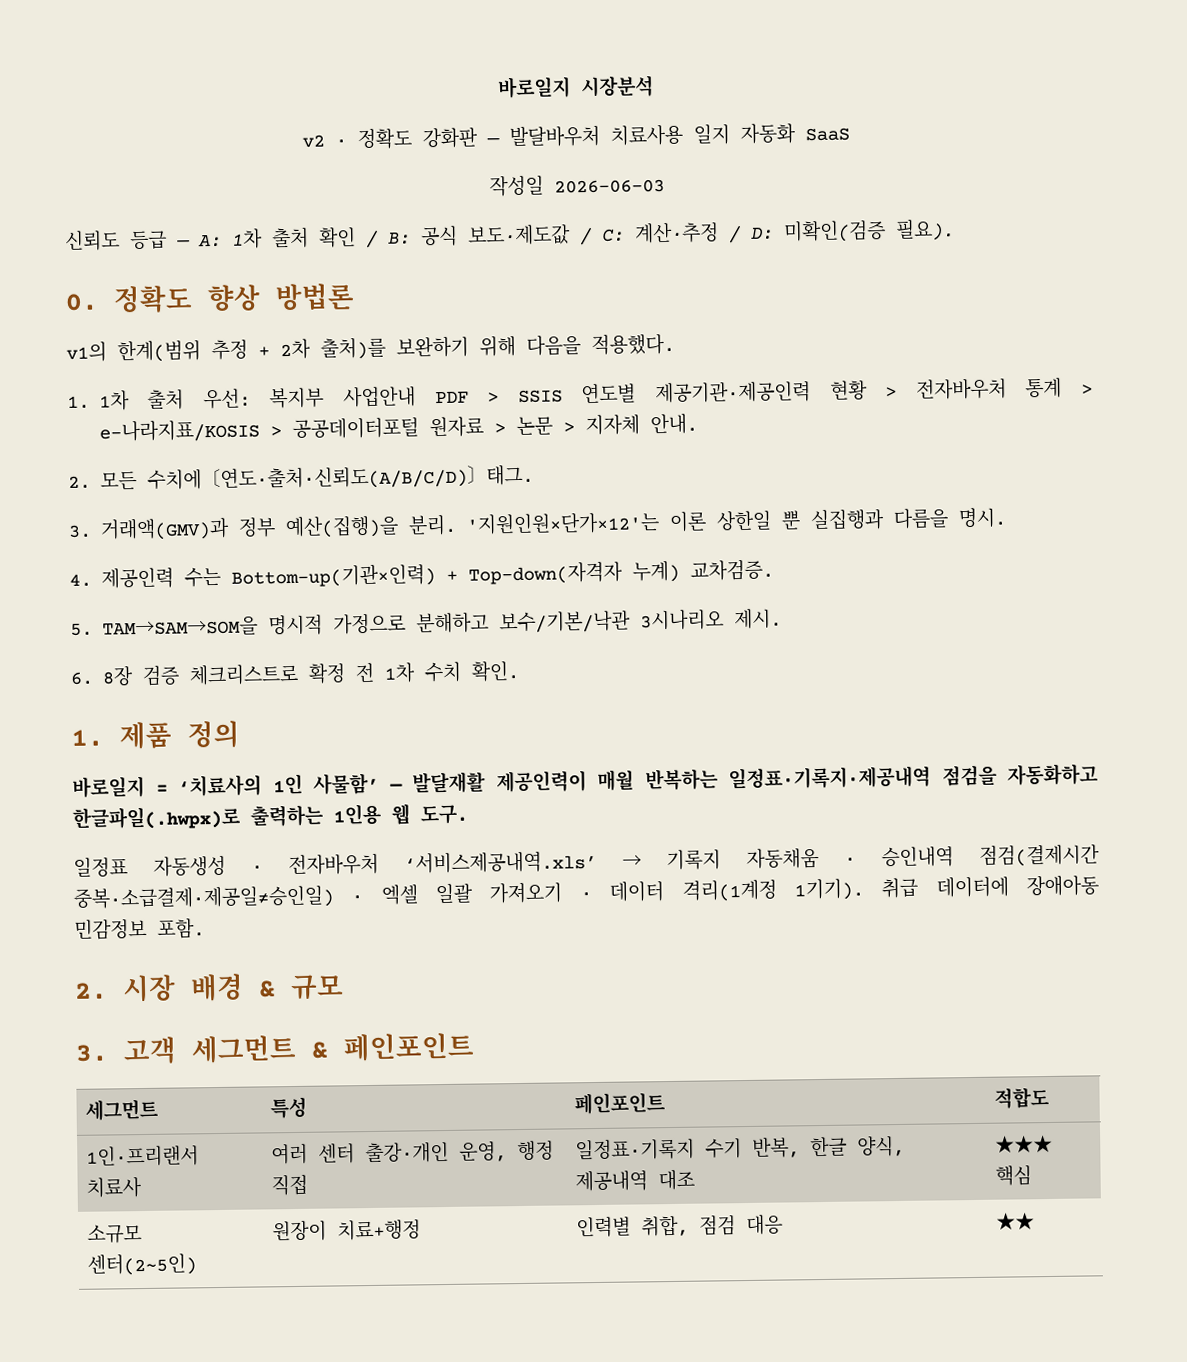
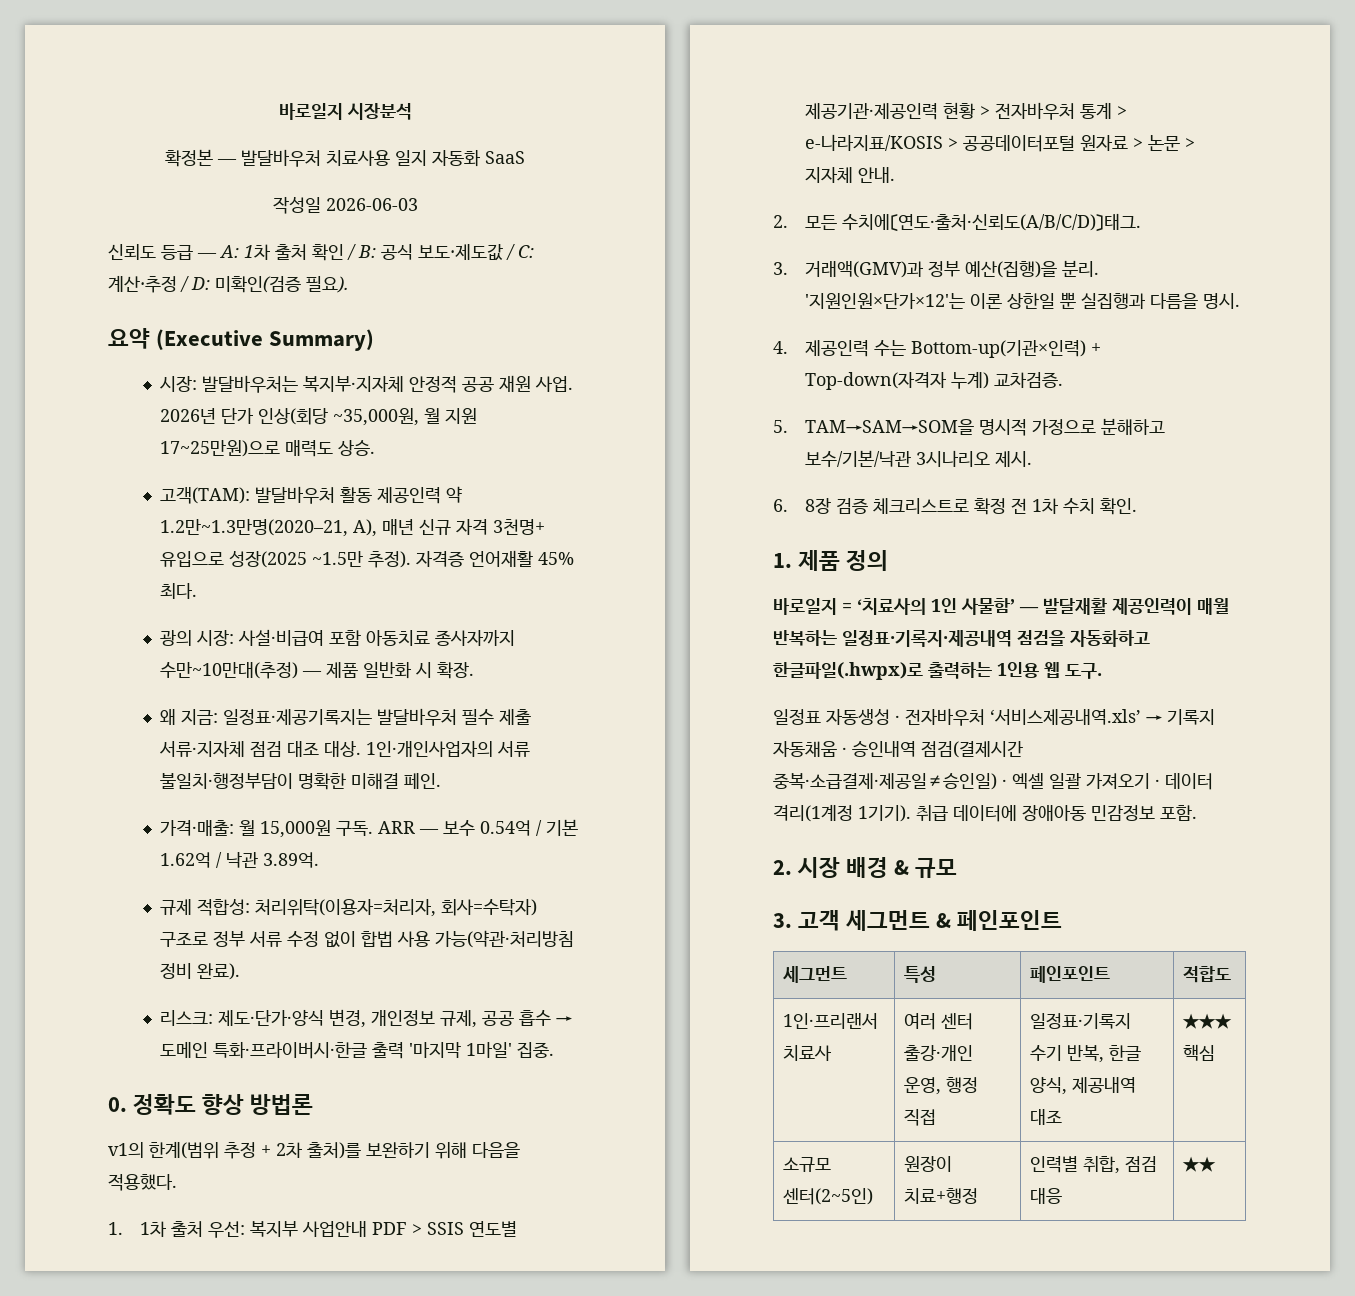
[302,127,478,150] v2 · 정확도 강화판 -> [165,149,213,167] 확정본
(955, 229) none -> [108,328,375,351] [159,375,573,393] [159,408,477,426] [159,440,375,457] [159,486,462,504] [159,519,545,537] [159,550,574,568] [159,583,197,599] [159,629,515,646] [159,661,474,679] [159,708,531,726] [158,741,530,757] [159,773,441,790] [159,819,578,838] [159,852,319,868] [159,899,537,917] [159,930,574,948] [159,963,240,980] [159,1009,573,1028] [159,1041,554,1059] // 요약 (Executive Summary) // 시장: 발달바우처는 복지부·지자체 안정적 공공 재원 사업. 2026년 단가 인상(회당 ~35,000원, 월 지원 17~25만원)으로 매력도 상승. // 고객(TAM): 발달바우처 활동 제공인력 약 1.2만~1.3만명(2020–21, A), 매년 신규 자격 3천명+ 유입으로 성장(2025 ~1.5만 추정). 자격증 언어재활 45% 최다. // 광의 시장: 사설·비급여 포함 아동치료 종사자까지 수만~10만대(추정) — 제품 일반화 시 확장. // 왜 지금: 일정표·제공기록지는 발달바우처 필수 제출 서류·지자체 점검 대조 대상. 1인·개인사업자의 서류 불일치·행정부담이 명확한 미해결 페인. // 가격·매출: 월 15,000원 구독. ARR — 보수 0.54억 / 기본 1.62억 / 낙관 3.89억. // 규제 적합성: 처리위탁(이용자=처리자, 회사=수탁자) 구조로 정부 서류 수정 없이 합법 사용 가능(약관·처리방침 정비 완료). // 리스크: 제도·단가·양식 변경, 개인정보 규제, 공공 흡수 → 도메인 특화·프라이버시·한글 출력 '마지막 1마일' 집중.

